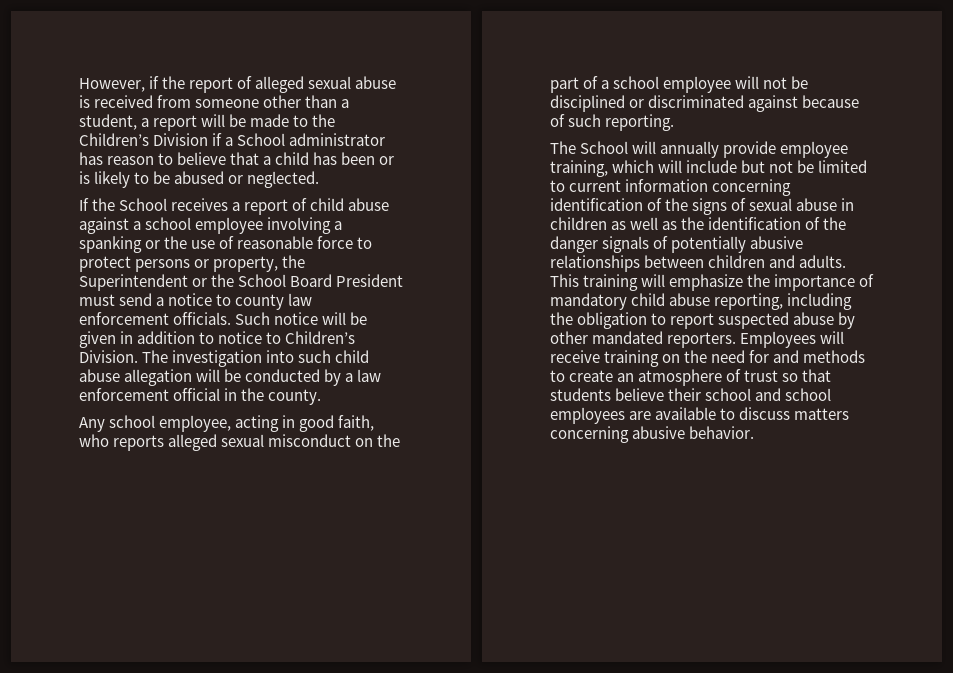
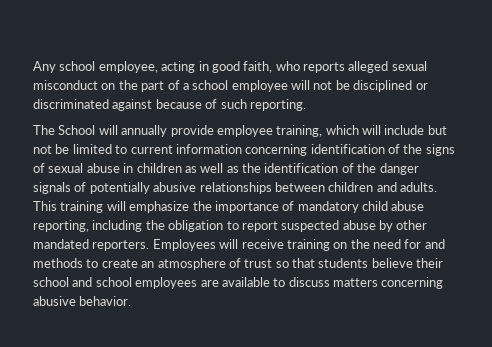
[79,76,397,93] [79,95,350,108] [79,114,336,131] [79,133,386,146] [79,152,395,165] [79,171,320,188] [79,198,390,215] [79,217,343,234] [79,236,373,253] [79,255,306,272] [79,274,404,291] [79,293,313,310] [79,312,368,325] [79,331,356,348] [79,350,370,367] [79,369,382,386] [79,388,322,405] However, if the report of alleged sexual abuse is received from someone other than a student, a report will be made to the Children’s Division if a School administrator has reason to believe that a child has been or is likely to be abused or neglected. // If the School receives a report of child abuse against a school employee involving a spanking or the use of reasonable force to protect persons or property, the Superintendent or the School Board President must send a notice to county law enforcement officials. Such notice will be given in addition to notice to Children’s Division. The investigation into such child abuse allegation will be conducted by a law enforcement official in the county. // -> (33, 67) none

